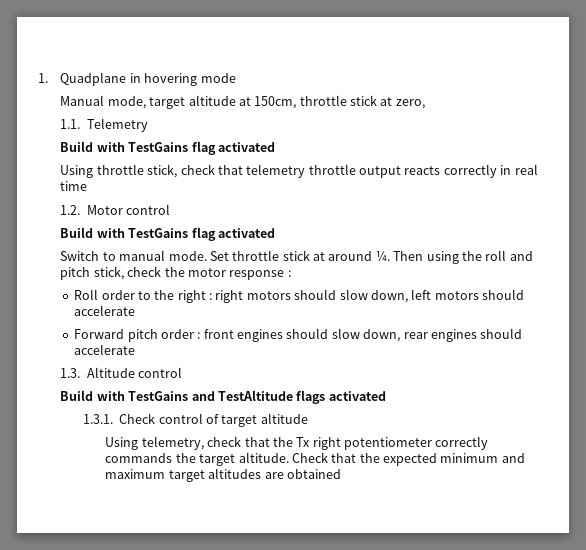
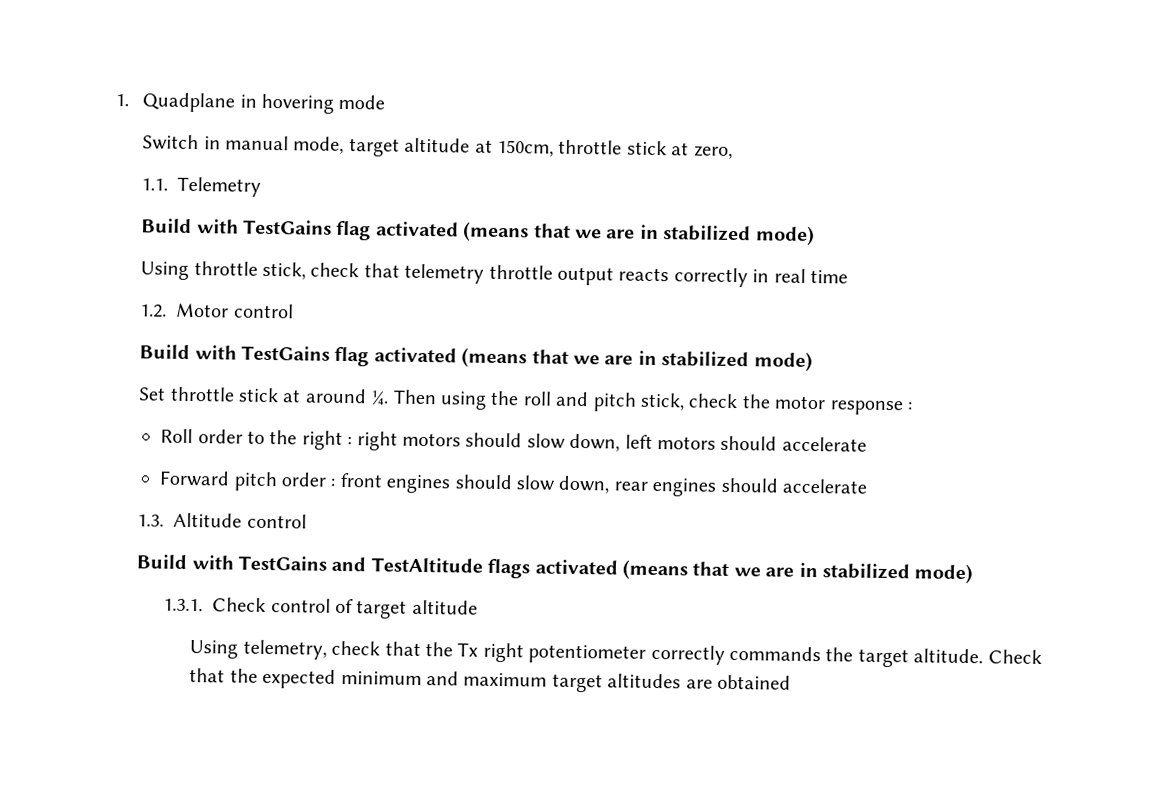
[60,95,105,106] Manual -> [142,134,289,151] Switch in manual
(275, 147) none -> [463,221,815,247] (means that we are in stabilized mode)
[60,250,207,261] // Switch to manual mode. -> [461,347,813,373] (means that we are in stabilized mode) //
(386, 396) none -> [621,559,974,585] (means that we are in stabilized mode)

